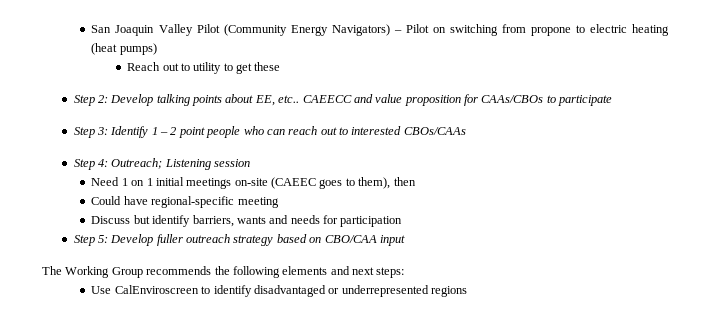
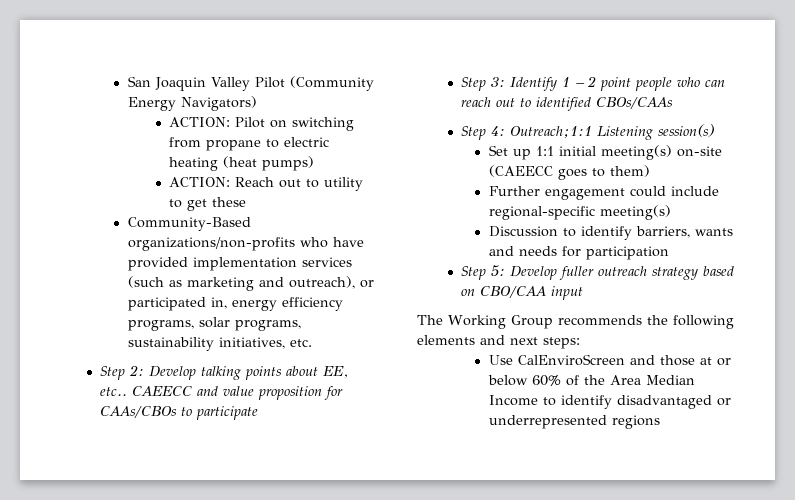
[393,30,402,33] – -> [168,117,230,127] // ACTION:
[530,27,571,36] propone -> [205,140,261,151] propane
(157, 49) none -> [168,177,230,187] ACTION:
(281, 66) none -> [127,217,251,231] [127,237,364,251] [127,257,352,271] [127,276,374,291] [127,297,343,311] [127,317,301,331] [127,337,312,351] // Community-Based organizations/non-profits who have provided implementation services (such as marketing and outreach), or participated in, energy efficiency programs, solar programs, sustainability initiatives, etc.
[351,126,402,135] interested -> [535,97,591,111] identified
[111,158,251,170] [91,177,416,189] [91,196,279,208] [91,215,150,224] Outreach; Listening session // Need 1 on 1 initial meetings on-site (CAEEC goes to them), then // Could have regional-specific meeting // Discuss but -> [509,124,714,140] [488,145,722,160] [488,165,650,180] [488,186,719,200] [488,205,671,220] [488,226,576,237] Outreach;1:1 Listening session(s) // Set up 1:1 initial meeting(s) on-site (CAEECC goes to them) // Further engagement could include regional-specific meeting(s) // Discussion to
[114,285,199,294] CalEnviroscreen -> [517,354,731,366] [487,375,695,386] [488,395,538,406] CalEnviroScreen and those at or below 60% of the Area Median Income

